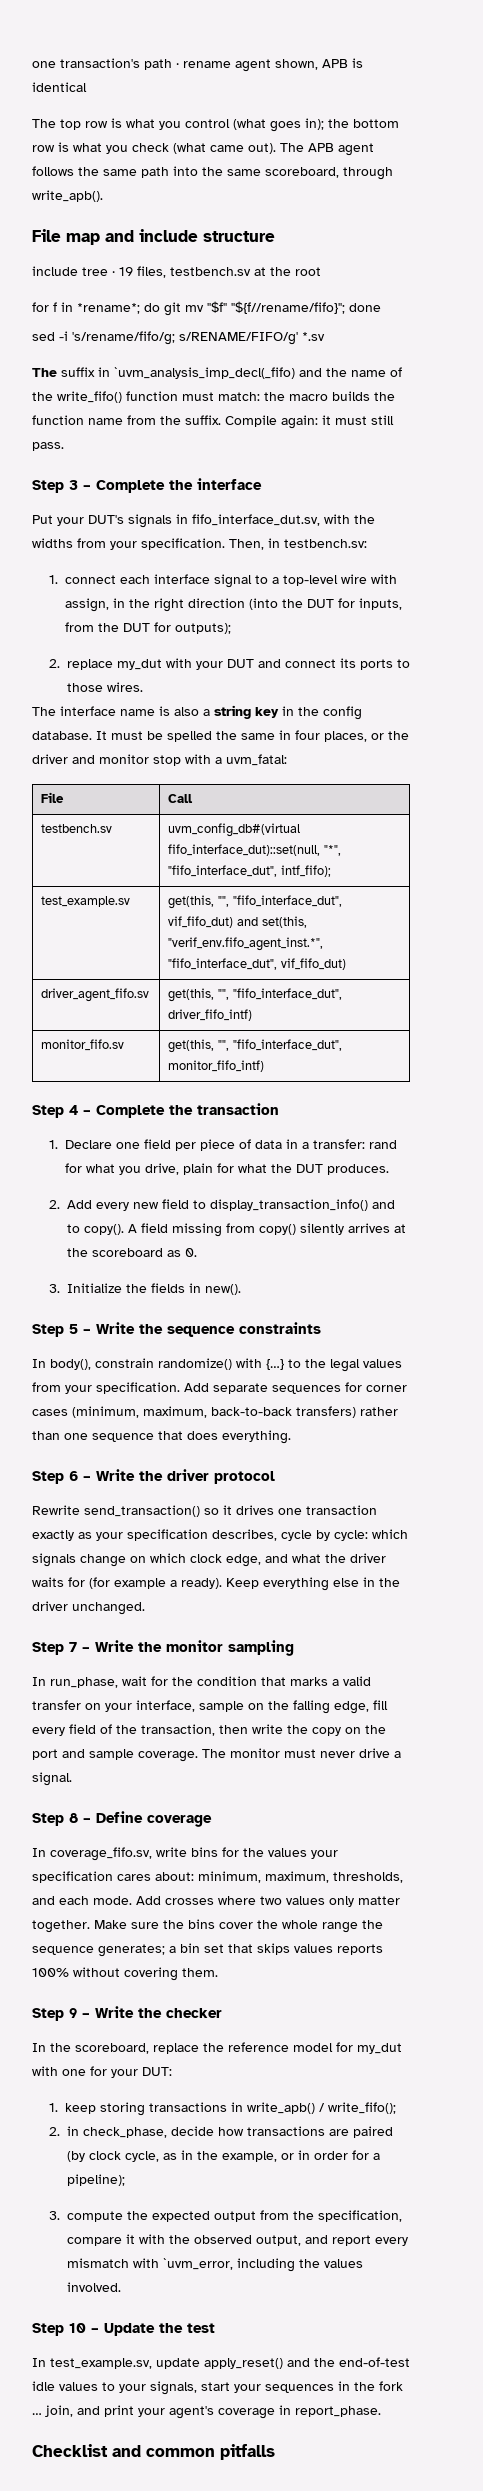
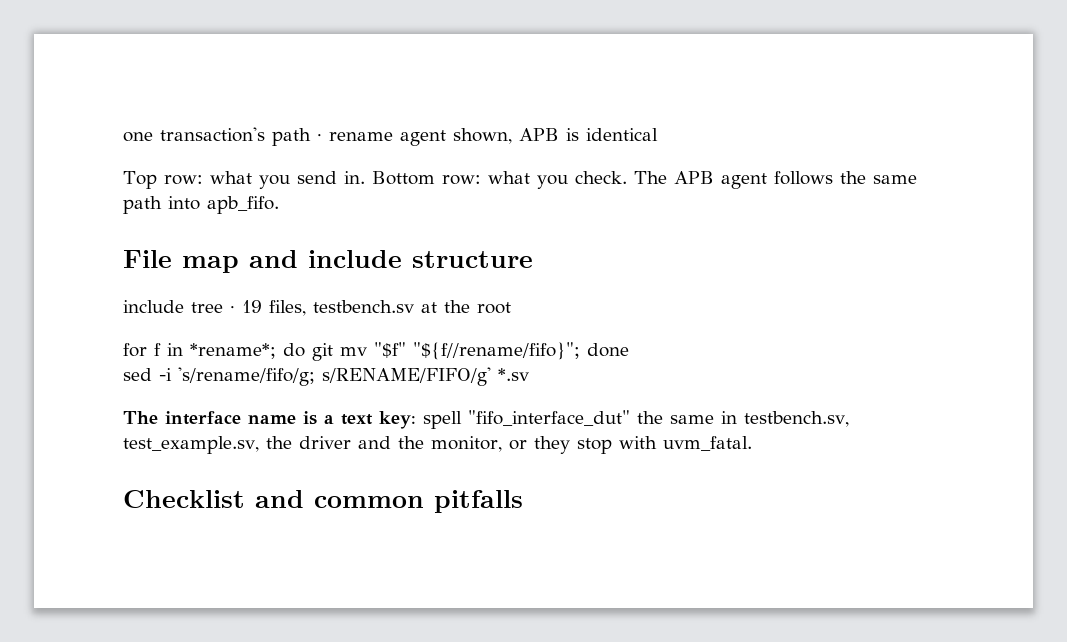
[32,118,399,132] [32,142,276,154] The top row is what you control (what goes in); the bottom row is what you check (what came out). -> [123,171,627,189] Top row: what you send in. Bottom row: what you check.
[202,167,393,180] [32,190,103,202] the same scoreboard, through write_apb(). -> [207,196,279,214] apb_fifo.
[61,367,402,379] [32,391,395,403] [32,415,394,429] [32,442,64,451] [32,478,262,493] [32,514,375,528] [32,538,367,550] [48,574,398,588] [65,598,403,612] [65,622,232,634] [48,658,410,670] [66,682,143,692] [32,705,362,720] [32,730,409,742] [32,754,287,766] [41,792,65,803] [168,794,194,803] [41,824,113,833] [168,823,301,837] [168,844,342,856] [168,865,332,877] [41,896,131,907] [168,895,343,909] [168,916,308,928] [168,937,324,951] [168,958,347,970] [41,988,150,1002] [168,988,343,1002] [168,1009,253,1021] [41,1039,125,1051] [168,1039,343,1053] [168,1060,265,1072] [32,1103,279,1118] [48,1139,398,1151] [65,1163,390,1175] [48,1199,395,1211] [66,1223,406,1237] [66,1248,197,1257] [48,1283,241,1295] [32,1322,321,1337] [32,1358,402,1372] [32,1382,407,1394] [32,1406,398,1418] [32,1430,291,1444] [32,1469,275,1484] [32,1505,377,1517] [32,1529,408,1541] [32,1553,386,1567] [32,1577,400,1591] [32,1601,145,1615] [32,1640,294,1656] [32,1676,371,1688] [32,1700,388,1714] [32,1724,386,1736] [32,1748,401,1762] [32,1772,72,1786] [32,1811,212,1827] [32,1847,338,1861] [32,1871,403,1883] [32,1896,400,1907] [32,1919,383,1933] [32,1943,383,1957] [32,1967,218,1981] [32,2006,222,2021] [32,2042,402,2054] [32,2066,172,2078] [48,2102,397,2116] [48,2126,393,2138] [66,2150,380,2162] [66,2174,125,2186] [48,2210,402,2222] [66,2234,408,2246] [66,2258,363,2272] [66,2282,121,2292] [32,2323,215,2336] [32,2357,410,2369] [32,2381,403,2395] [32,2405,381,2419] suffix in `uvm_analysis_imp_decl(_fifo) and the name of the write_fifo() function must match: the macro builds the function name from the suffix. Compile again: it must still pass. // Step 3 – Complete the interface // Put your DUT's signals in fifo_interface_dut.sv, with the widths from your specification. Then, in testbench.sv: // 1. connect each interface signal to a top-level wire with assign, in the right direction (into the DUT for inputs, from the DUT for outputs); // 2. replace my_dut with your DUT and connect its ports to those wires. // The interface name is also a string key in the config database. It must be spelled the same in four places, or the driver and monitor stop with a uvm_fatal: // File | Call // testbench.sv | uvm_config_db#(virtual fifo_interface_dut)::set(null, "*", "fifo_interface_dut", intf_fifo); // test_example.sv | get(this, "", "fifo_interface_dut", vif_fifo_dut) and set(this, "verif_env.fifo_agent_inst.*", "fifo_interface_dut", vif_fifo_dut) // driver_agent_fifo.sv | get(this, "", "fifo_interface_dut", driver_fifo_intf) // monitor_fifo.sv | get(this, "", "fifo_interface_dut", monitor_fifo_intf) // Step 4 – Complete the transaction // 1. Declare one field per piece of data in a transfer: rand for what you drive, plain for what the DUT produces. // 2. Add every new field to display_transaction_info() and to copy(). A field missing from copy() silently arrives at the scoreboard as 0. // 3. Initialize the fields in new(). // Step 5 – Write the sequence constraints // In body(), constrain randomize() with {…} to the legal values from your specification. Add separate sequences for corner cases (minimum, maximum, back-to-back transfers) rather than one sequence that does everything. // Step 6 – Write the driver protocol // Rewrite send_transaction() so it drives one transaction exactly as your specification describes, cycle by cycle: which signals change on which clock edge, and what the driver waits for (for example a ready). Keep everything else in the driver unchanged. // Step 7 – Write the monitor sampling // In run_phase, wait for the condition that marks a valid transfer on your interface, sample on the falling edge, fill every field of the transaction, then write the copy on the port and sample coverage. The monitor must never drive a signal. // Step 8 – Define coverage // In coverage_fifo.sv, write bins for the values your specification cares about: minimum, maximum, thresholds, and each mode. Add crosses where two values only matter together. Make sure the bins cover the whole range the sequence generates; a bin set that skips values reports 100% without covering them. // Step 9 – Write the checker // In the scoreboard, replace the reference model for my_dut with one for your DUT: // 1. keep storing transactions in write_apb() / write_fifo(); // 2. in check_phase, decide how transactions are paired (by clock cycle, as in the example, or in order for a pipeline); // 3. compute the expected output from the specification, compare it with the observed output, and report every mismatch with `uvm_error, including the values involved. // Step 10 – Update the test // In test_example.sv, update apply_reset() and the end-of-test idle values to your signals, start your sequences in the fork … join, and print your agent's coverage in report_phase. -> [165,410,849,429] [123,436,752,454] interface name is a text key: spell "fifo_interface_dut" the same in testbench.sv, test_example.sv, the driver and the monitor, or they stop with uvm_fatal.

